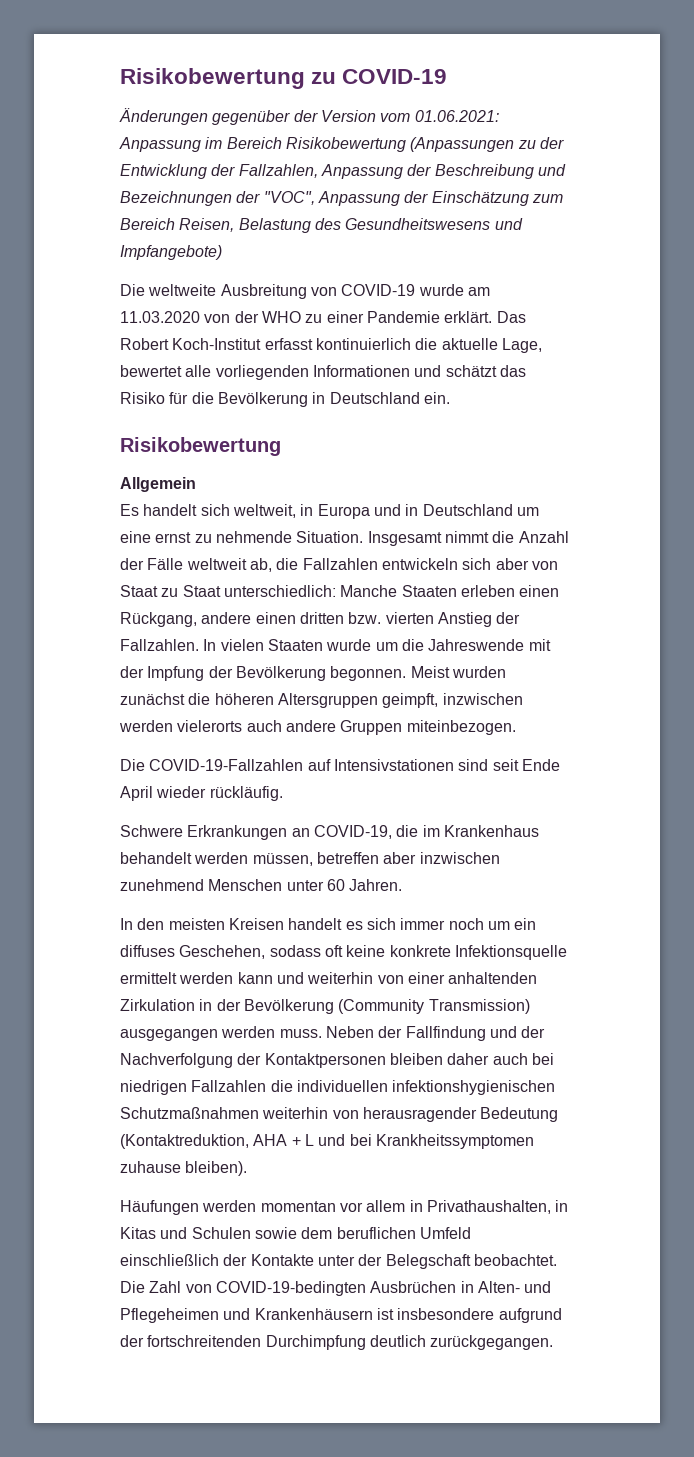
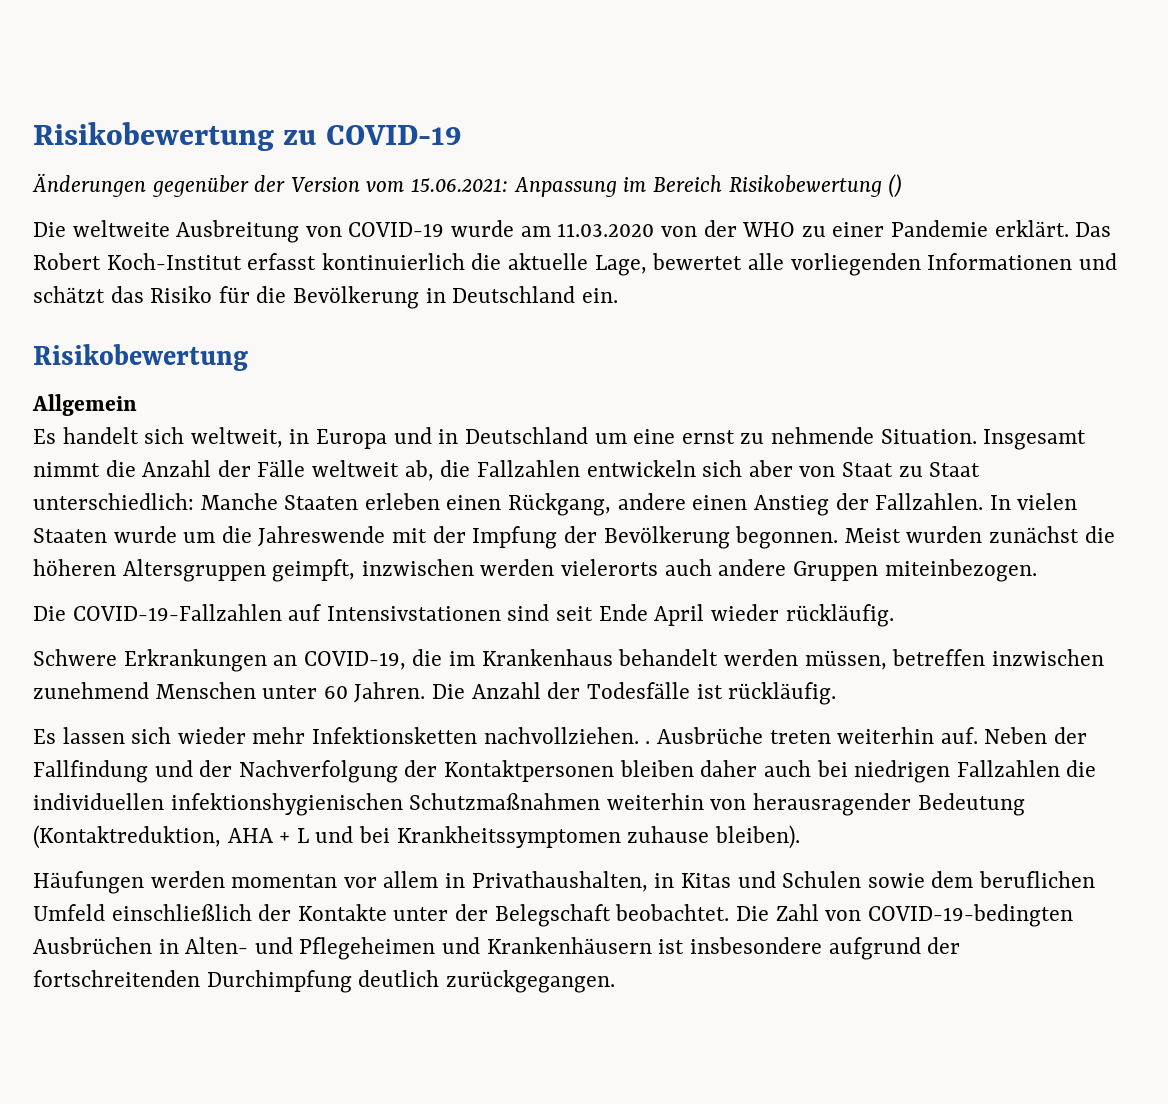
[414,110,499,122] 01.06.2021: -> [411,178,509,192] 15.06.2021:
[410,137,564,152] [120,164,566,179] [120,191,563,206] [120,218,523,233] [120,245,222,260] (Anpassungen zu der Entwicklung der Fallzahlen, Anpassung der Beschreibung und Bezeichnungen der "VOC", Anpassung der Einschätzung zum Bereich Reisen, Belastung des Gesundheitswesens und Impfangebote) -> [888,174,903,198] ()
[299,612,434,624] dritten bzw. vierten -> (748, 502) none
[383,852,417,864] aber -> (986, 657) none
[120,918,537,930] [120,945,567,960] [120,972,538,984] [120,999,530,1014] [120,1026,322,1041] // In den meisten Kreisen handelt es sich immer noch um ein diffuses Geschehen, sodass oft keine konkrete Infektionsquelle ermittelt werden kann und weiterhin von einer anhaltenden Zirkulation in der Bevölkerung (Community Transmission) ausgegangen werden muss. -> [432,682,837,705] [33,727,978,744] Die Anzahl der Todesfälle ist rückläufig. // Es lassen sich wieder mehr Infektionsketten nachvollziehen. . Ausbrüche treten weiterhin auf.

